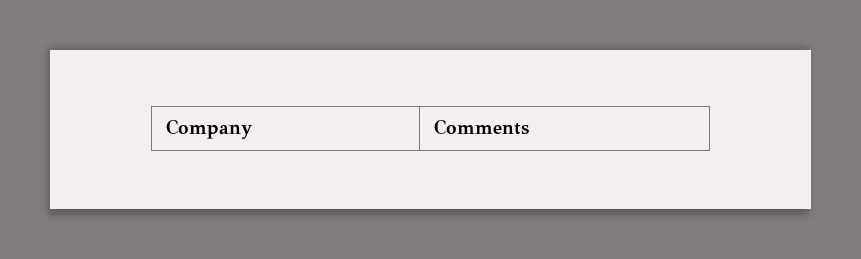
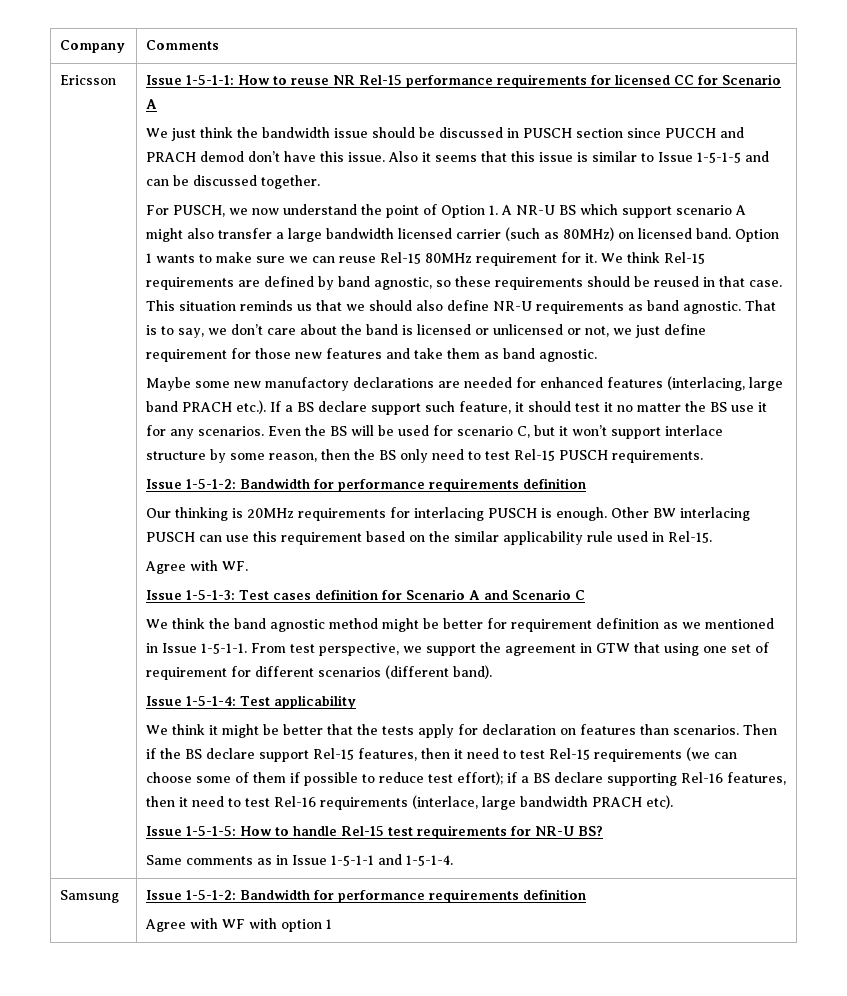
(529, 127) none -> [60,75,117,85] [146,74,782,88] [146,99,158,109] [146,127,745,141] [146,151,770,163] [146,175,321,189] [146,204,747,218] [146,227,780,242] [146,252,706,266] [146,276,783,290] [146,300,777,314] [146,324,707,338] [146,348,598,362] [146,376,784,391] [146,400,768,415] [146,425,724,439] [146,449,704,463] [146,478,587,492] [146,507,751,521] [146,531,713,545] [145,560,249,574] [146,589,586,600] [146,618,775,632] [146,642,770,656] [146,665,493,680] [146,695,357,709] [146,724,778,738] [146,747,738,762] [146,771,787,786] [146,795,674,810] [146,825,604,839] [146,854,454,866] [60,890,120,903] [146,889,587,903] [145,918,333,932] // Ericsson | Issue 1-5-1-1: How to reuse NR Rel-15 performance requirements for licensed CC for Scenario A // We just think the bandwidth issue should be discussed in PUSCH section since PUCCH and PRACH demod don’t have this issue. Also it seems that this issue is similar to Issue 1-5-1-5 and can be discussed together. // For PUSCH, we now understand the point of Option 1. A NR-U BS which support scenario A might also transfer a large bandwidth licensed carrier (such as 80MHz) on licensed band. Option 1 wants to make sure we can reuse Rel-15 80MHz requirement for it. We think Rel-15 requirements are defined by band agnostic, so these requirements should be reused in that case. This situation reminds us that we should also define NR-U requirements as band agnostic. That is to say, we don’t care about the band is licensed or unlicensed or not, we just define requirement for those new features and take them as band agnostic. // Maybe some new manufactory declarations are needed for enhanced features (interlacing, large band PRACH etc.). If a BS declare support such feature, it should test it no matter the BS use it for any scenarios. Even the BS will be used for scenario C, but it won’t support interlace structure by some reason, then the BS only need to test Rel-15 PUSCH requirements. // Issue 1-5-1-2: Bandwidth for performance requirements definition // Our thinking is 20MHz requirements for interlacing PUSCH is enough. Other BW interlacing PUSCH can use this requirement based on the similar applicability rule used in Rel-15. // Agree with WF. // Issue 1-5-1-3: Test cases definition for Scenario A and Scenario C // We think the band agnostic method might be better for requirement definition as we mentioned in Issue 1-5-1-1. From test perspective, we support the agreement in GTW that using one set of requirement for different scenarios (different band). // Issue 1-5-1-4: Test applicability // We think it might be better that the tests apply for declaration on features than scenarios. Then if the BS declare support Rel-15 features, then it need to test Rel-15 requirements (we can choose some of them if possible to reduce test effort); if a BS declare supporting Rel-16 features, then it need to test Rel-16 requirements (interlace, large bandwidth PRACH etc). // Issue 1-5-1-5: How to handle Rel-15 test requirements for NR-U BS? // Same comments as in Issue 1-5-1-1 and 1-5-1-4. // Samsung | Issue 1-5-1-2: Bandwidth for performance requirements definition // Agree with WF with option 1

